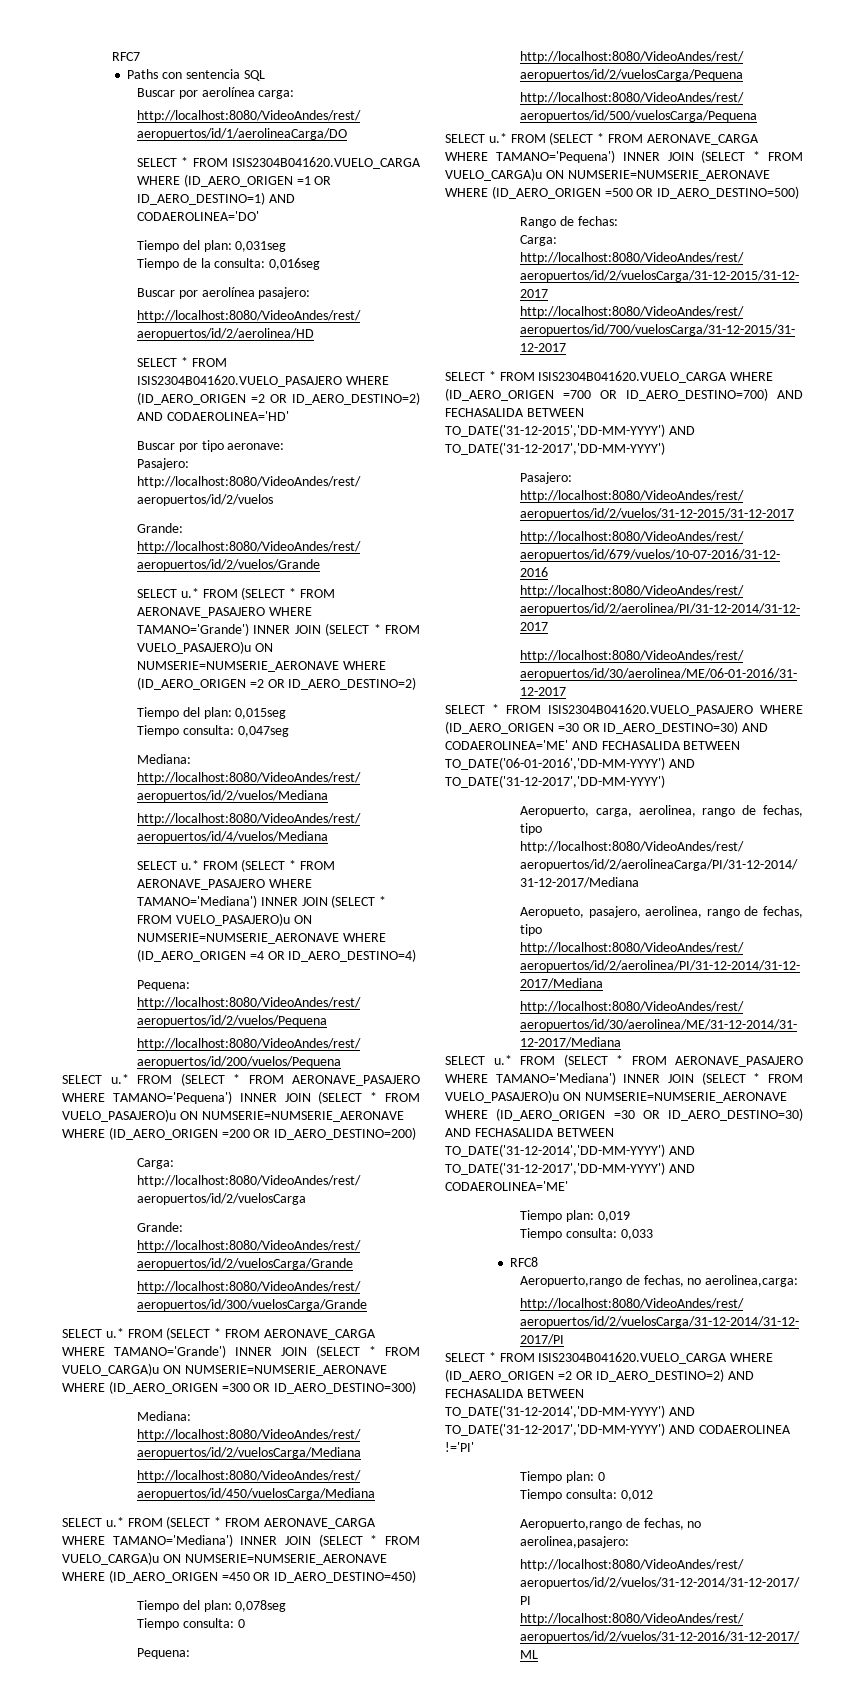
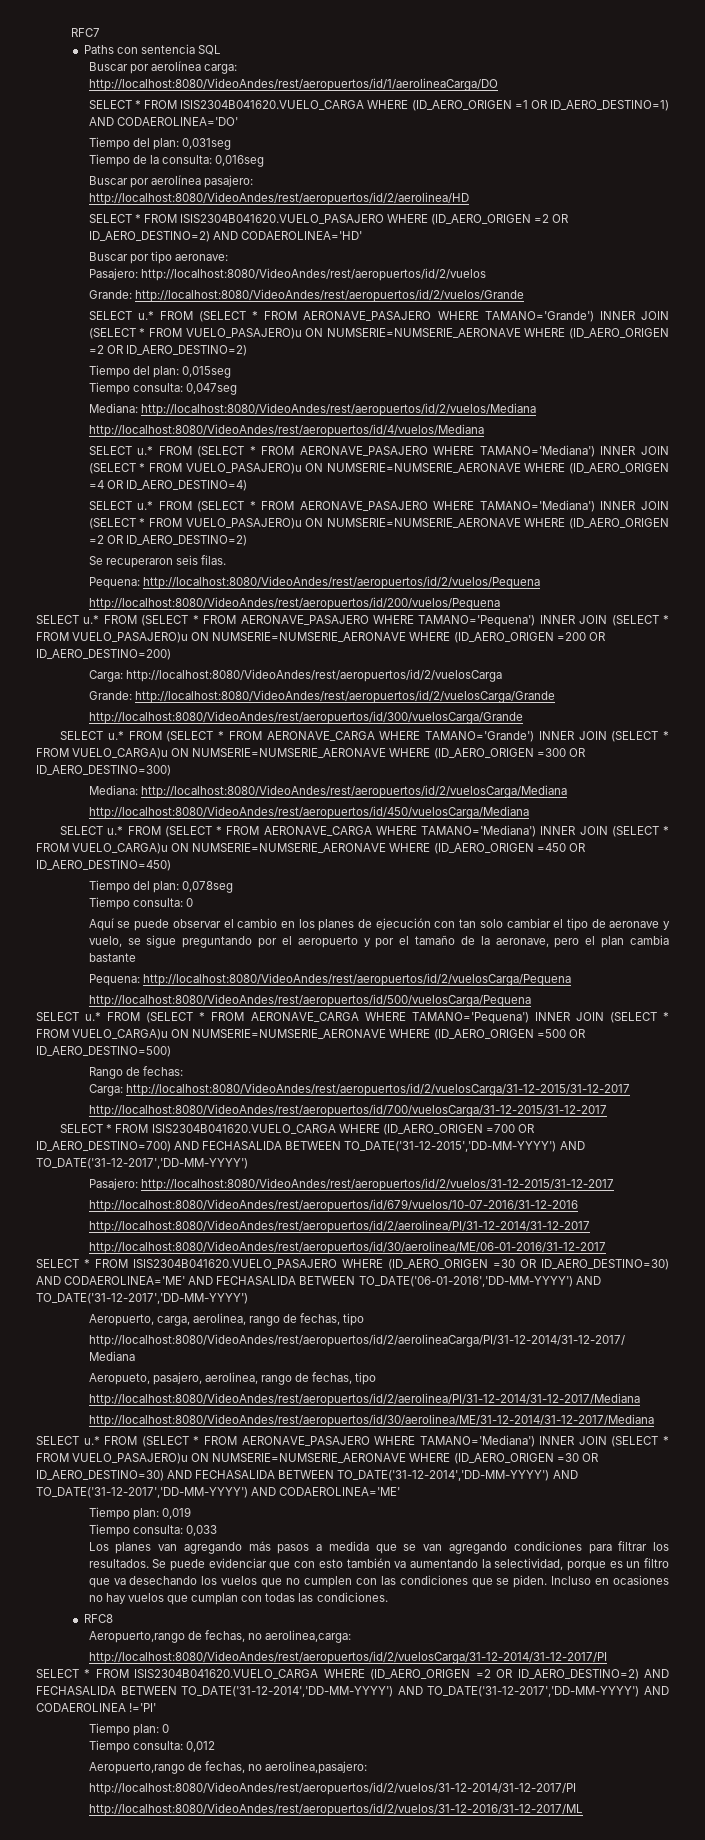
(417, 955) none -> [88,500,669,512] [88,518,669,529] [88,535,247,546] [88,555,227,568] // SELECT u.* FROM (SELECT * FROM AERONAVE_PASAJERO WHERE TAMANO='Mediana') INNER JOIN (SELECT * FROM VUELO_PASAJERO)u ON NUMSERIE=NUMSERIE_AERONAVE WHERE (ID_AERO_ORIGEN =2 OR ID_AERO_DESTINO=2) // Se recuperaron seis filas.
(245, 1623) none -> [88,918,670,931] [88,935,669,948] [88,953,136,962] // Aquí se puede observar el cambio en los planes de ejecución con tan solo cambiar el tipo de aeronave y vuelo, se sigue preguntando por el aeropuerto y por el tamaño de la aeronave, pero el plan cambia bastante
(653, 1234) none -> [88,1541,669,1554] [88,1558,670,1571] [88,1575,669,1588] [88,1592,388,1605] // Los planes van agregando más pasos a medida que se van agregando condiciones para filtrar los resultados. Se puede evidenciar que con esto también va aumentando la selectividad, porque es un filtro que va desechando los vuelos que no cumplen con las condiciones que se piden. Incluso en ocasiones no hay vuelos que cumplan con todas las condiciones.

